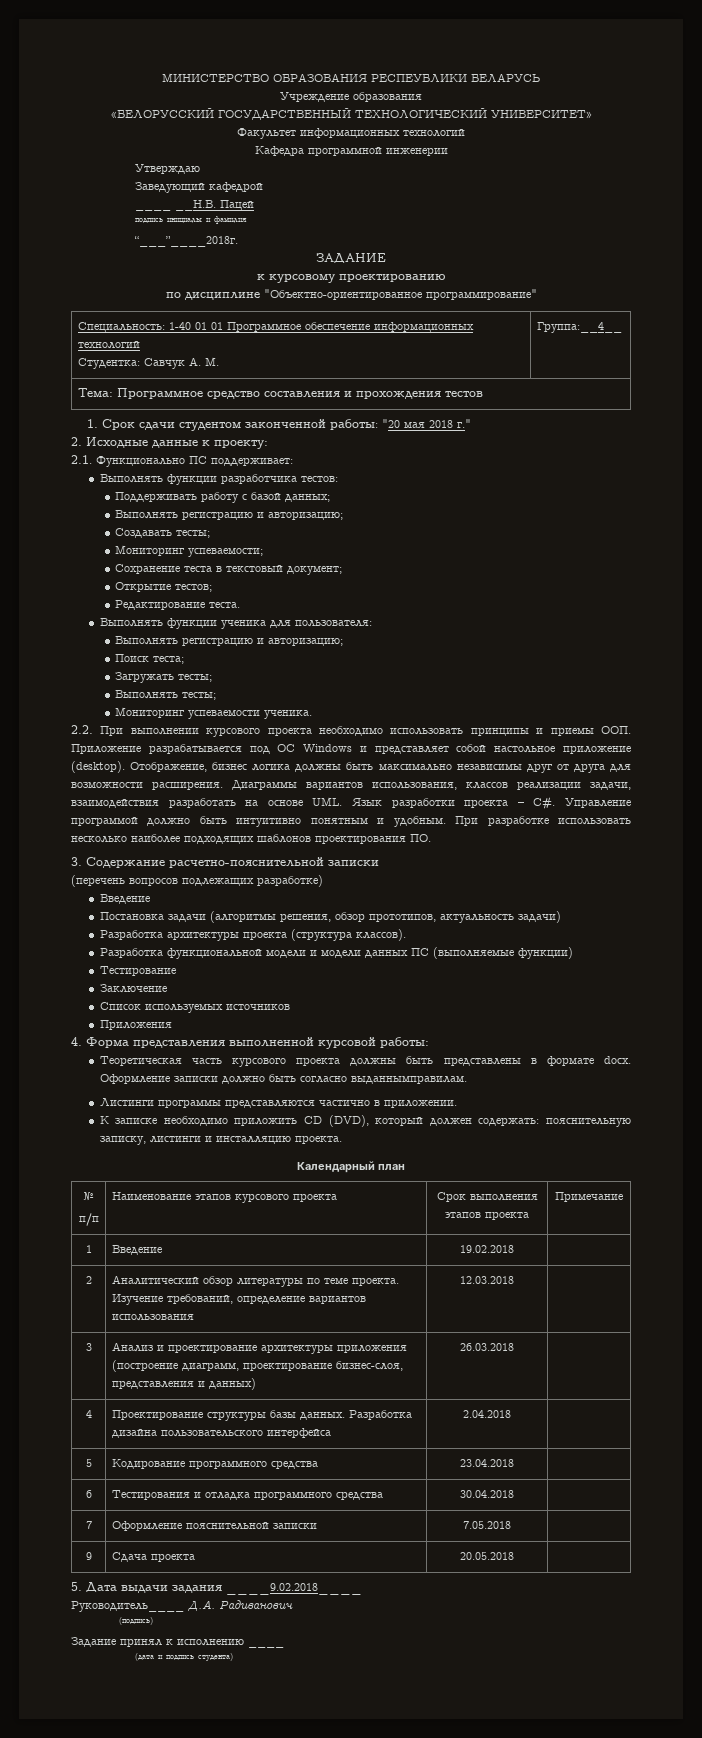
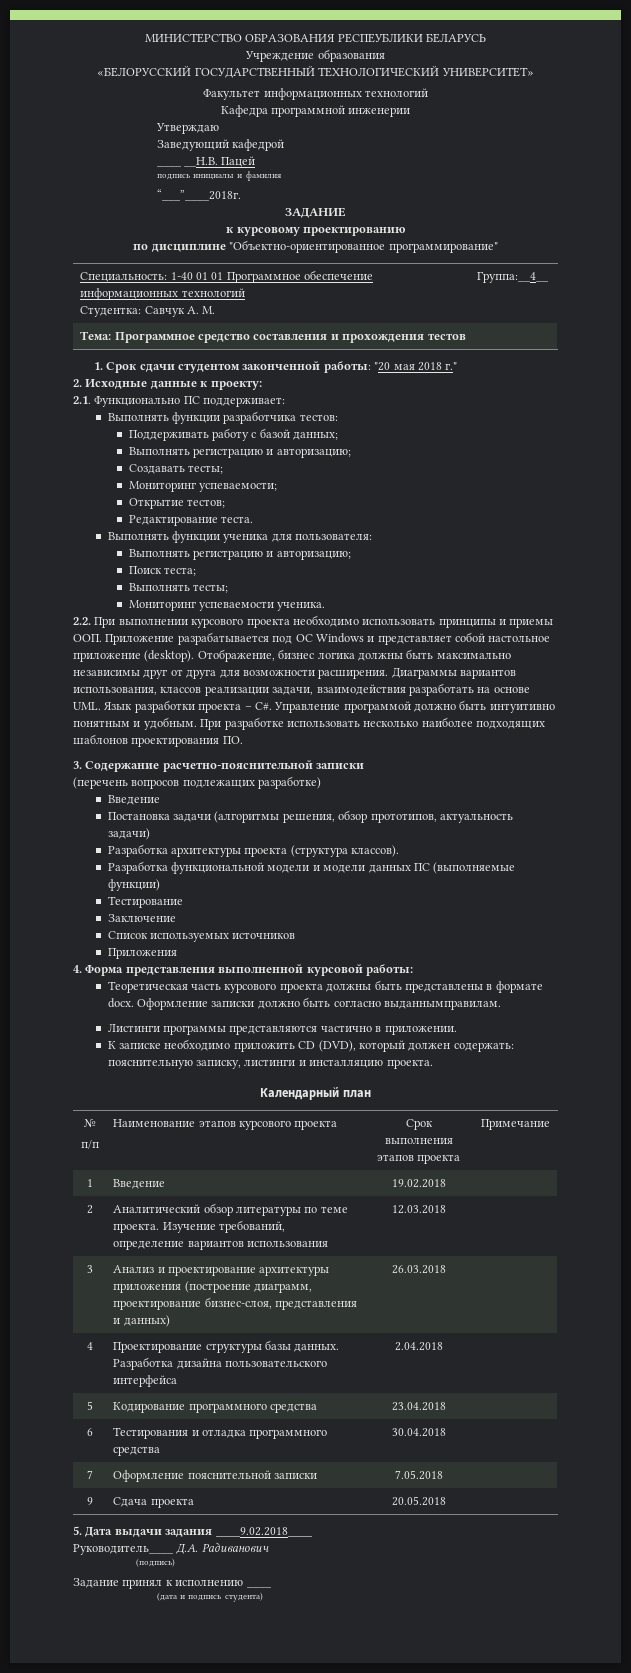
[115,564,343,575] // Сохранение теста в текстовый документ; -> (277, 487) none
[115,672,213,683] // Загружать тесты; -> (196, 571) none

